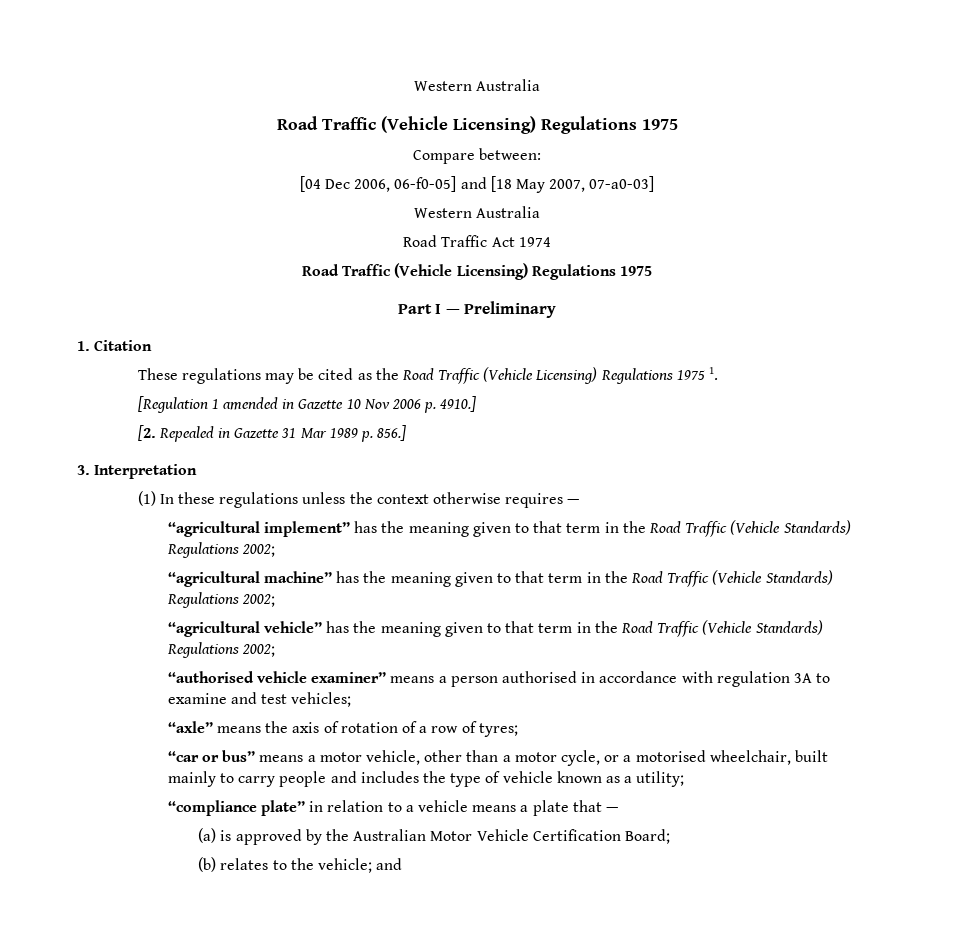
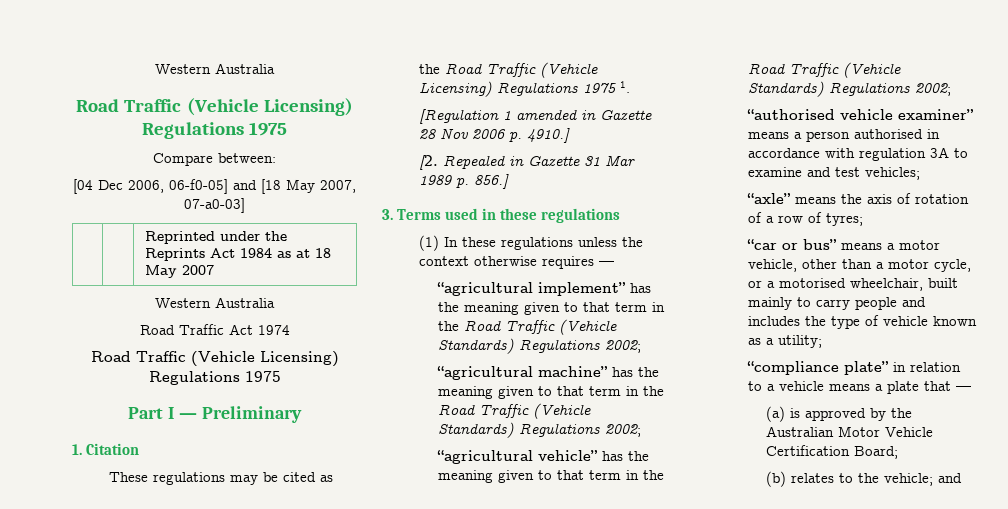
(655, 184) none -> [144,231,287,244] [144,248,331,261] [144,265,214,278] // | | Reprinted under the Reprints Act 1984 as at 18 May 2007
[346,399,361,409] 10 -> [419,129,437,139] 28
[94,464,198,479] Interpretation -> [397,208,621,223] Terms used in these regulations

